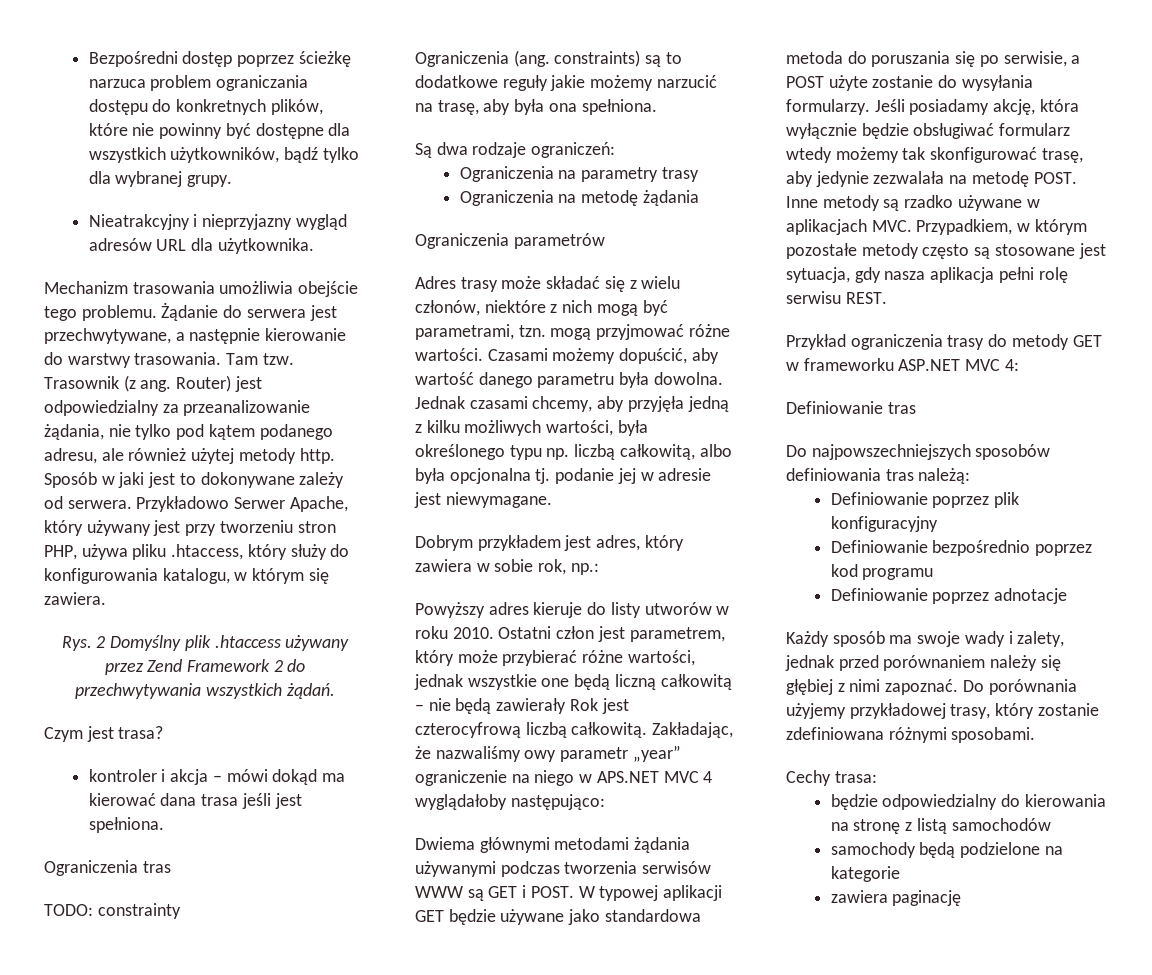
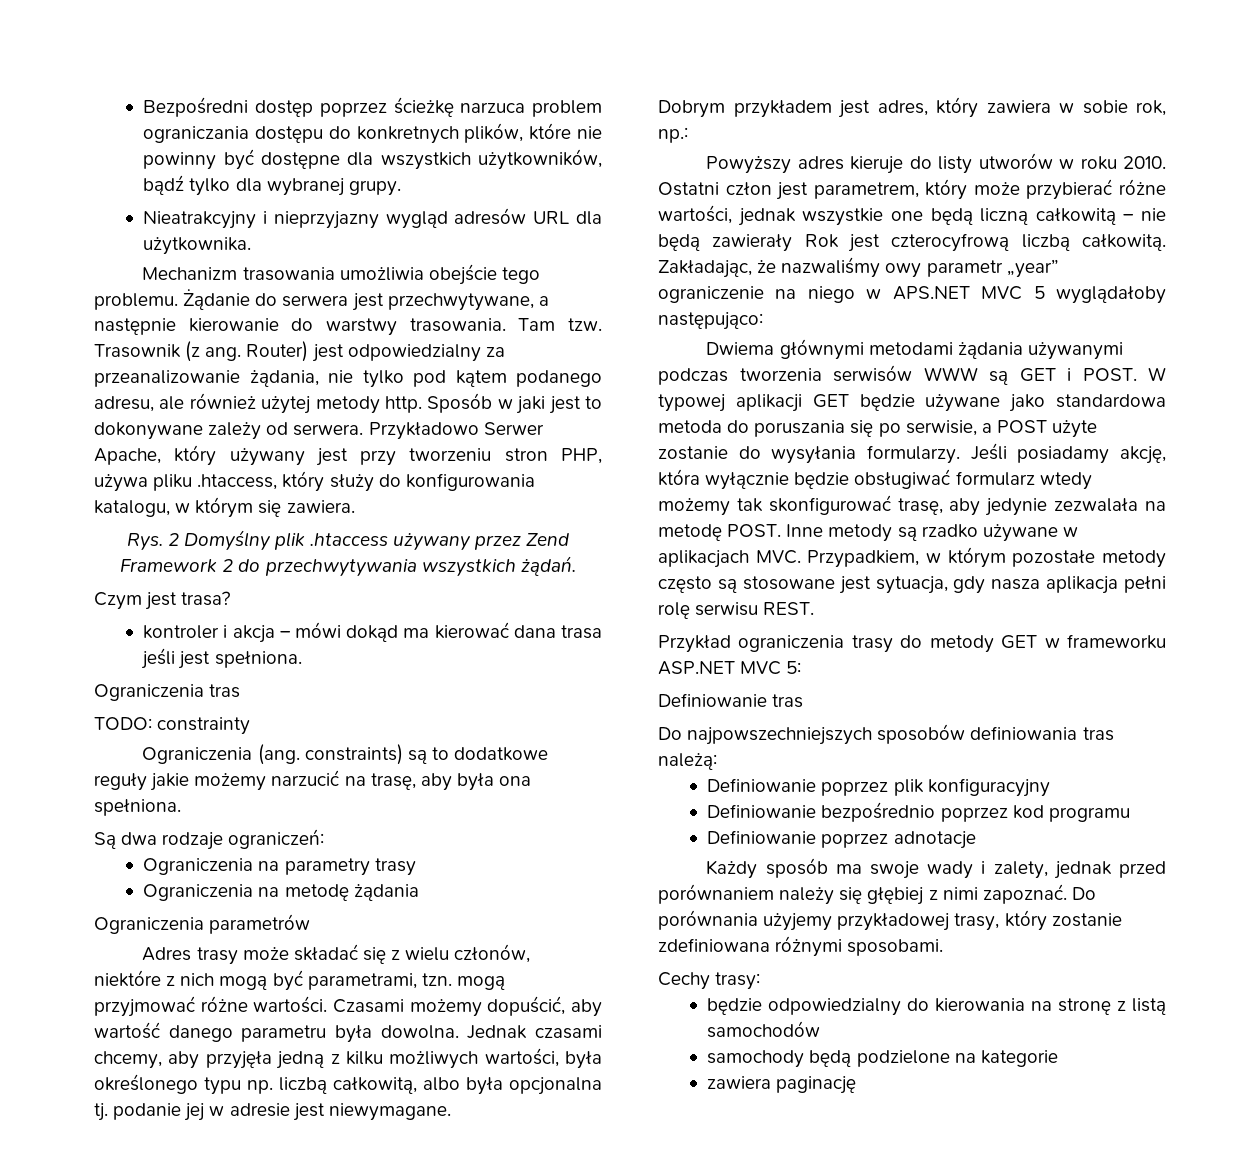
[703,771,713,783] 4 -> [1033,286,1045,299] 5
[1004,359,1019,371] 4: -> [786,661,802,674] 5:
[834,771,877,783] trasa: -> [715,972,761,990] trasy:

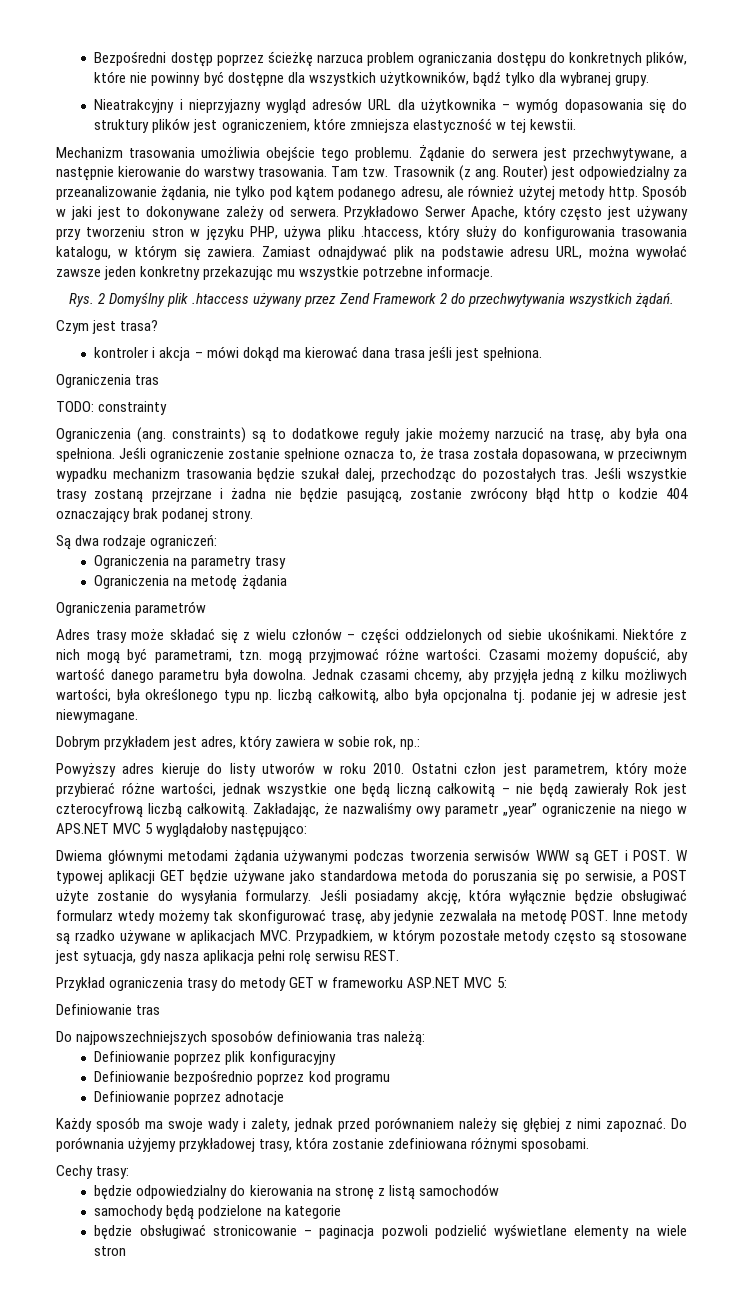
[143,237,252,255] użytkownika. -> [420,98,688,114] [94,118,576,133] użytkownika – wymóg dopasowania się do struktury plików jest ograniczeniem, które zmniejsza elastyczność w tej kewstii.
[229,448,348,466] używany jest -> [560,206,688,221] często jest używany
(548, 455) none -> [190,226,244,241] w języku
(535, 482) none -> [620,226,687,237] trasowania
(355, 506) none -> [262,245,687,260] [56,266,494,281] Zamiast odnajdywać plik na podstawie adresu URL, można wywołać zawsze jeden konkretny przekazując mu wszystkie potrzebne informacje.
(181, 807) none -> [119,447,687,462] [56,467,687,483] [56,487,689,503] [56,508,254,523] Jeśli ograniczenie zostanie spełnione oznacza to, że trasa została dopasowana, w przeciwnym wypadku mechanizm trasowania będzie szukał dalej, przechodząc do pozostałych tras. Jeśli wszystkie trasy zostaną przejrzane i żadna nie będzie pasującą, zostanie zwrócony błąd http o kodzie 404 oznaczający brak podanej strony.
[454,944,531,963] [94,970,161,987] członów, niektóre -> [291,628,675,644] członów – części oddzielonych od siebie ukośnikami. Niektóre
[1004,910,1047,931] który -> [296,1137,329,1149] która
[707,1076,857,1094] zawiera paginację -> [94,1224,687,1240] [94,1246,127,1256] będzie obsługiwać stronicowanie – paginacja pozwoli podzielić wyświetlane elementy na wiele stron

